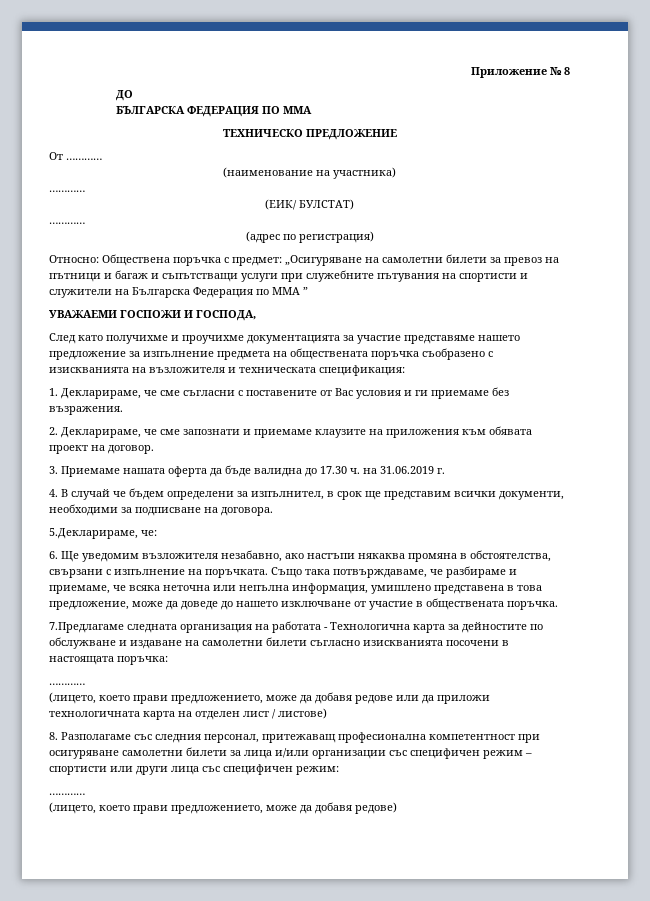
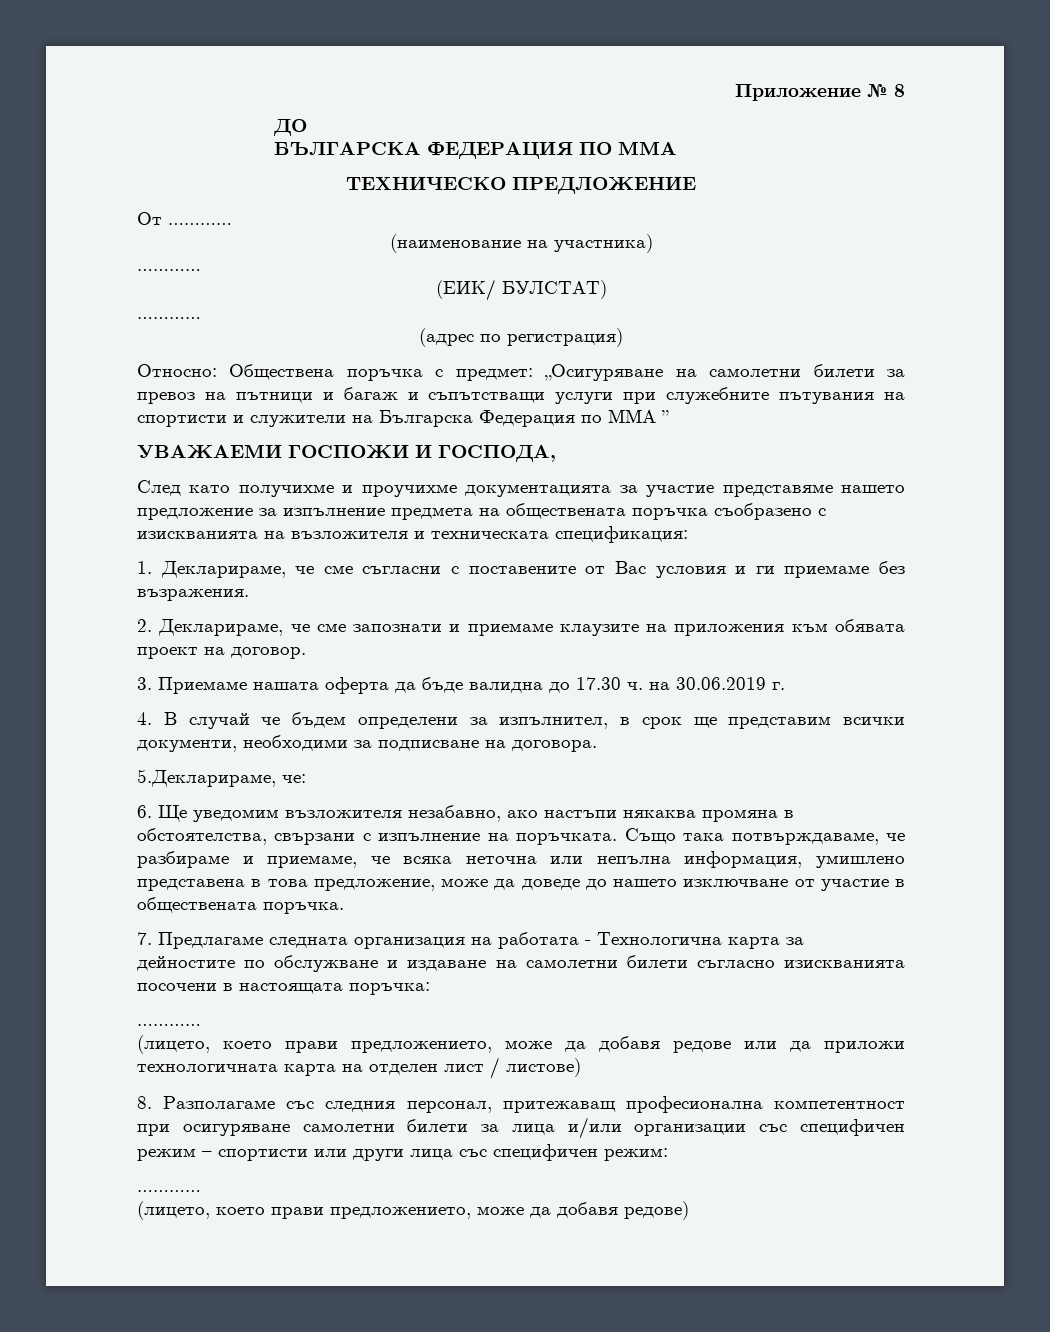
[380,466,434,474] 31.06.2019 -> [676,677,766,690] 30.06.2019
[49,622,124,633] 7.Предлагаме -> [137,932,263,949] 7. Предлагаме

